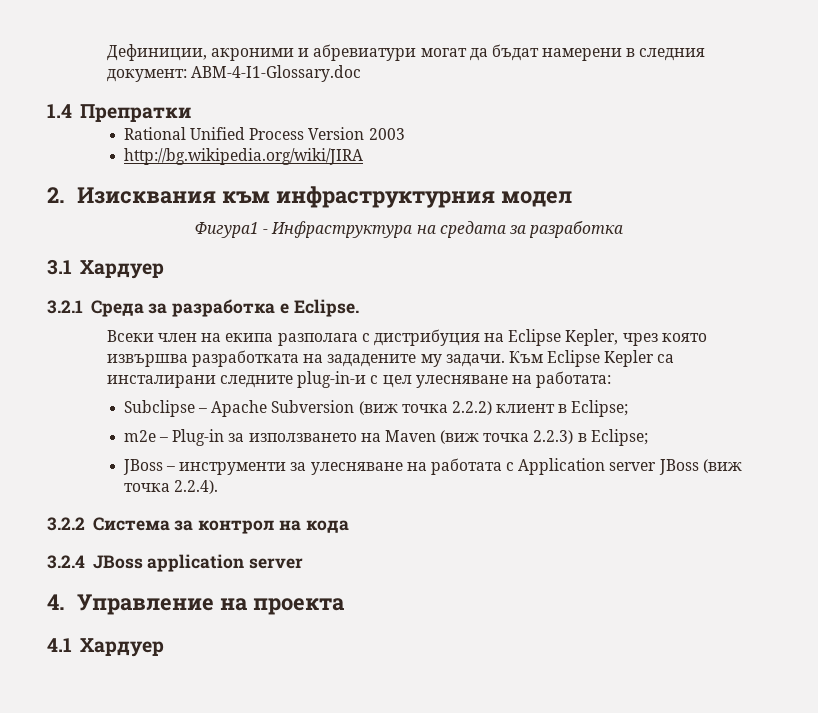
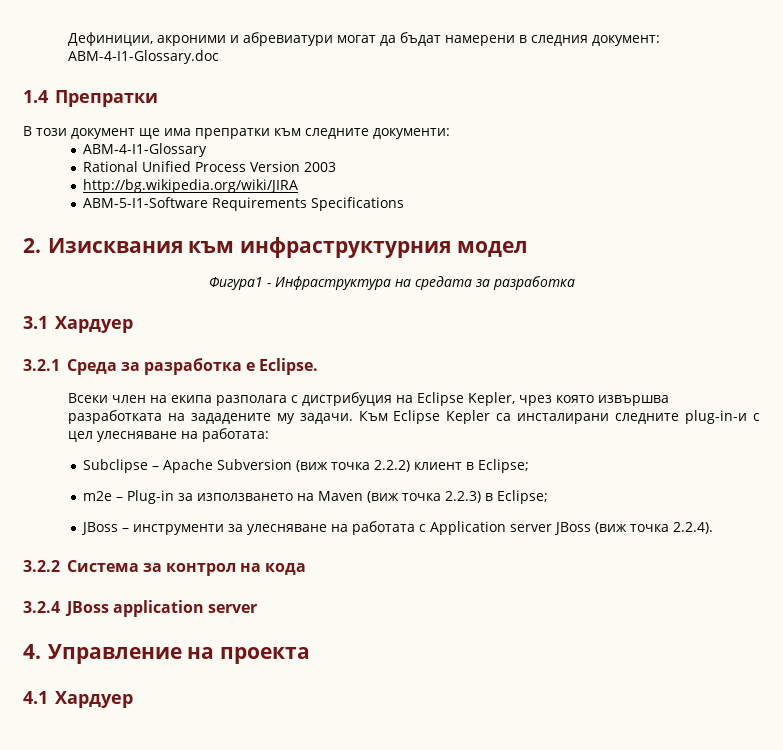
(191, 113) none -> [23,126,450,139] [82,143,207,157] // В този документ ще има препратки към следните документи: // ABM-4-I1-Glossary
(363, 156) none -> [82,197,404,211] // ABM-5-I1-Software Requirements Specifications

